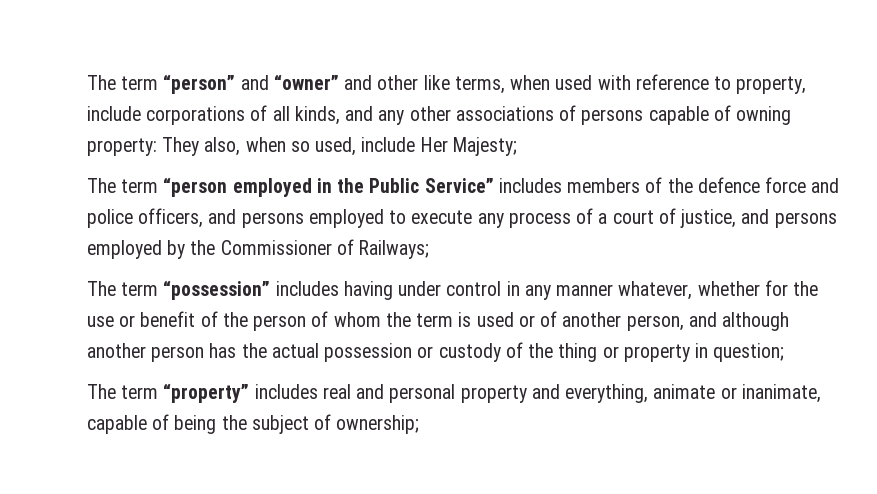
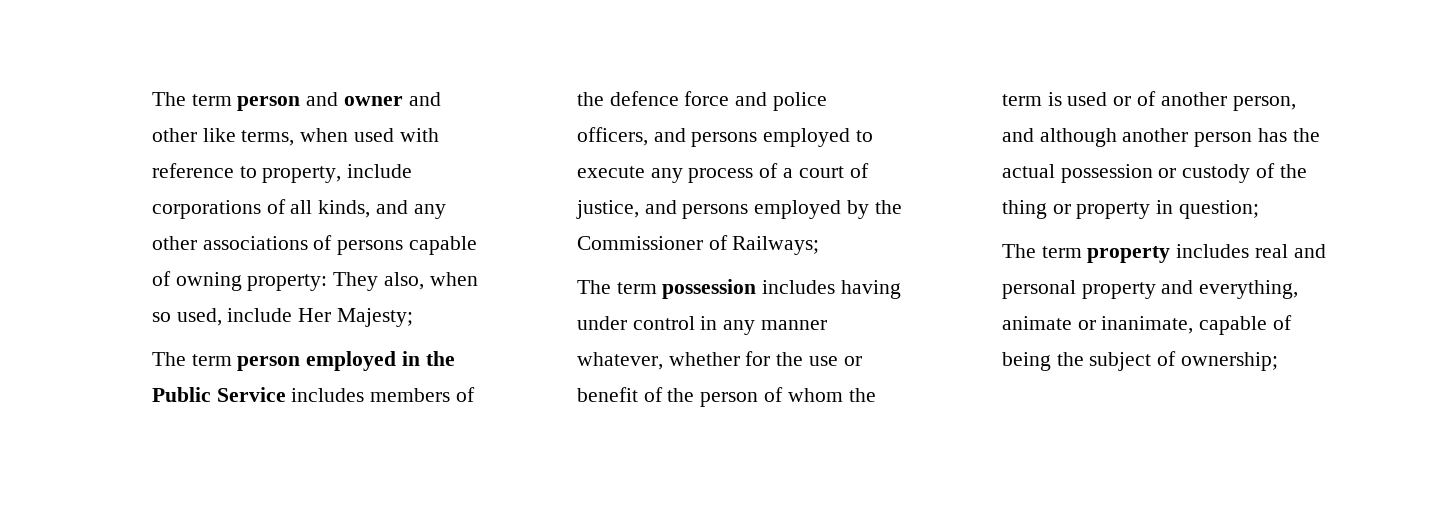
[86,74,339,94] The term “person” and “owner” -> [151,92,404,111] The term person and owner
[163,177,228,197] “person -> [237,356,301,371] person
[424,178,494,193] Service” -> [216,387,286,402] Service
[163,280,271,300] “possession” -> [662,279,757,299] possession
[163,383,250,403] “property” -> [1087,246,1171,263] property

